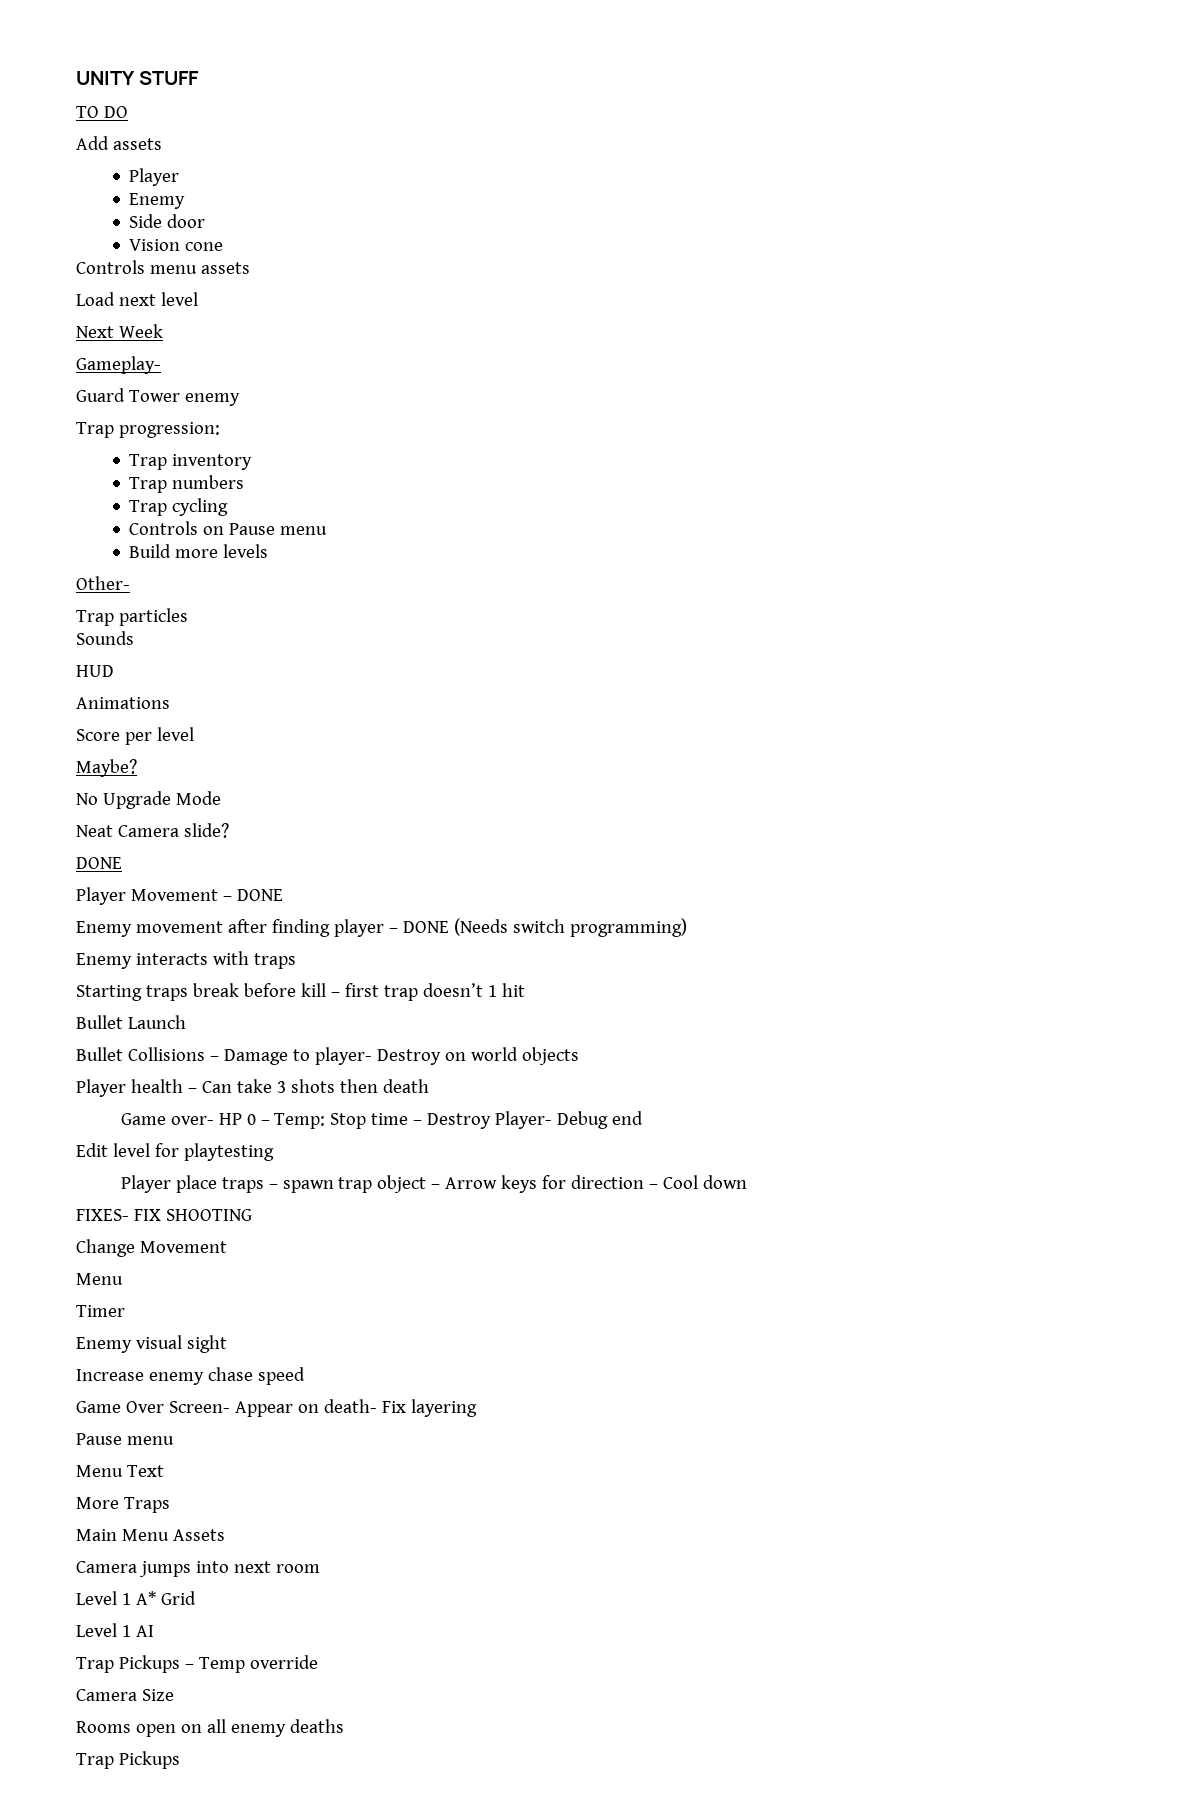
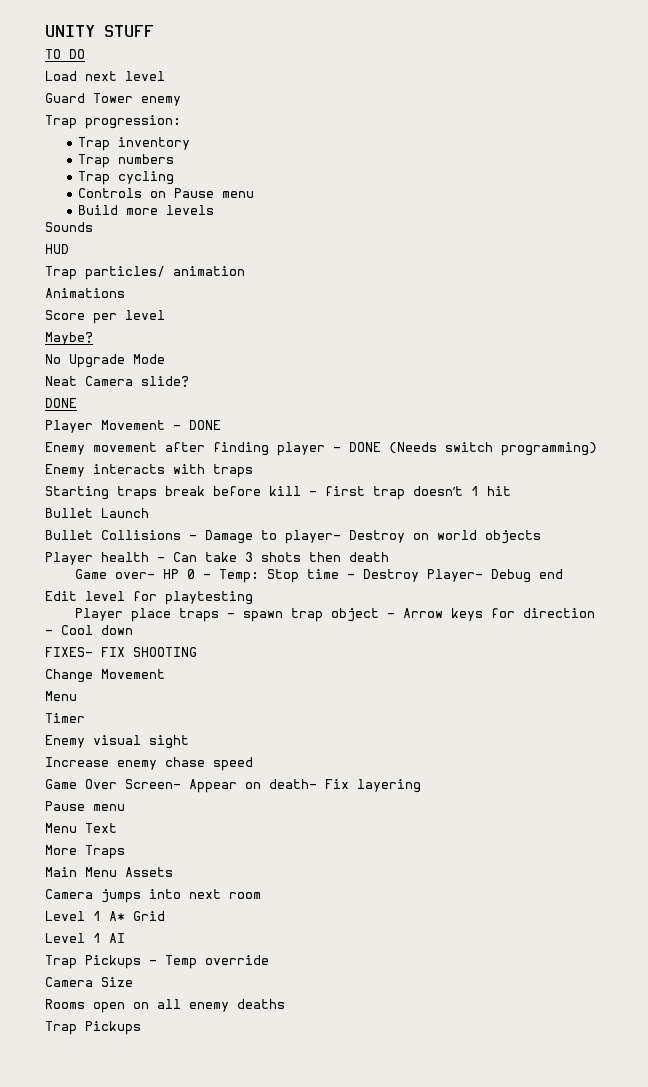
[76,136,162,150] [129,168,180,186] [129,193,186,209] [129,214,206,228] [129,239,224,251] [76,260,250,274] // Add assets // Player // Enemy // Side door // Vision cone // Controls menu assets -> (85, 54) none
[76,324,163,338] [76,356,161,374] // Next Week // Gameplay- -> (165, 76) none
[76,576,130,590] [76,608,188,626] // Other- // Trap particles -> (215, 210) none
(114, 671) none -> [45,266,245,280] // Trap particles/ animation

